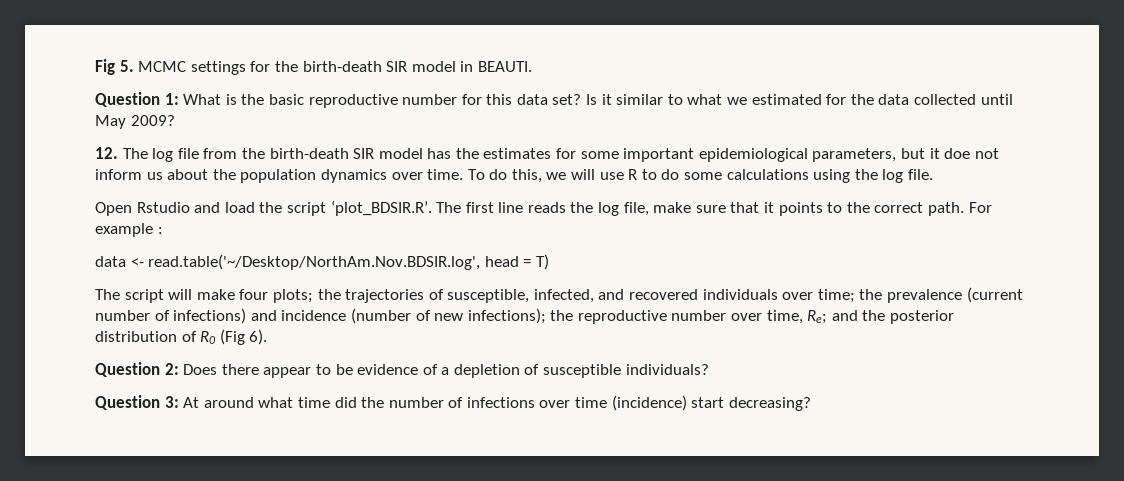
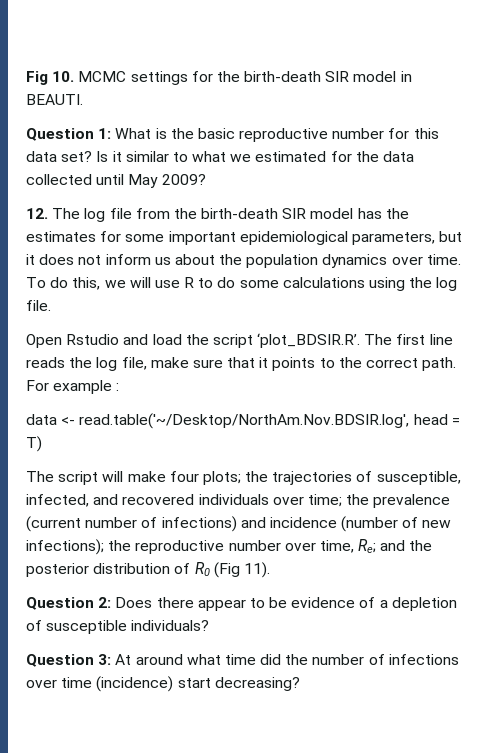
[119,60,134,72] 5. -> [52,71,75,82] 10.
[944,148,971,159] doe -> [39,254,75,265] does
[249,329,268,345] 6). -> [243,562,270,578] 11).

